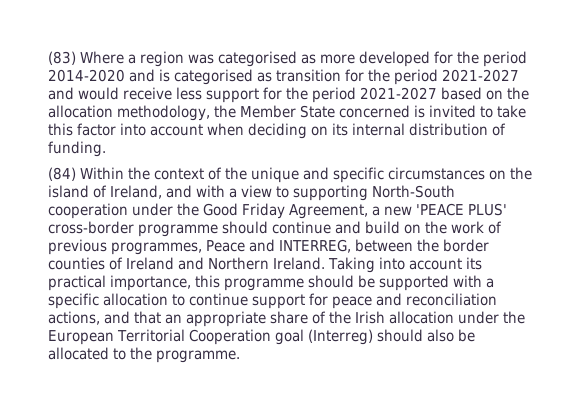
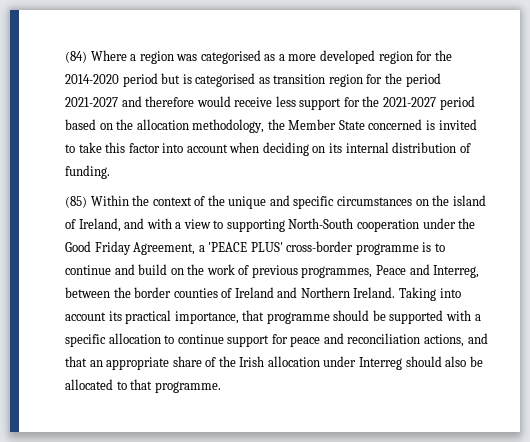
[48,51,77,65] (83) -> [65,51,88,63] (84)
(317, 59) none -> [278,54,285,61] a
[434,51,528,67] [48,69,156,82] for the period 2014-2020 and -> [378,50,452,64] [65,73,181,87] region for the 2014-2020 period but
(342, 75) none -> [328,74,363,87] region
(75, 93) none -> [145,96,195,107] therefore
[312,87,438,103] period 2021-2027 -> [382,96,475,110] 2021-2027 period
[48,167,77,181] (84) -> [65,196,88,208] (85)
[384,206,413,216] new -> (205, 248) none
[222,221,269,234] should -> [422,242,445,252] is to
[279,239,352,253] INTERREG, -> [433,265,480,278] Interreg,
[195,275,221,288] this -> [242,310,265,321] that
[503,311,526,324] [48,329,374,345] the European Territorial Cooperation goal (Interreg) -> [358,357,402,370] Interreg
[130,347,153,360] the -> [130,379,153,390] that

